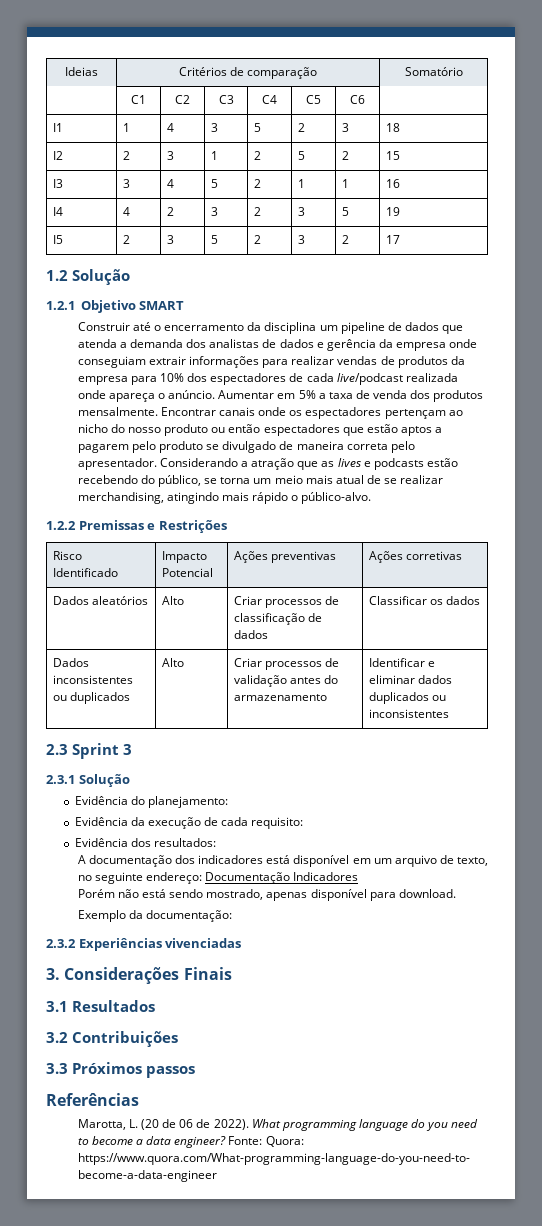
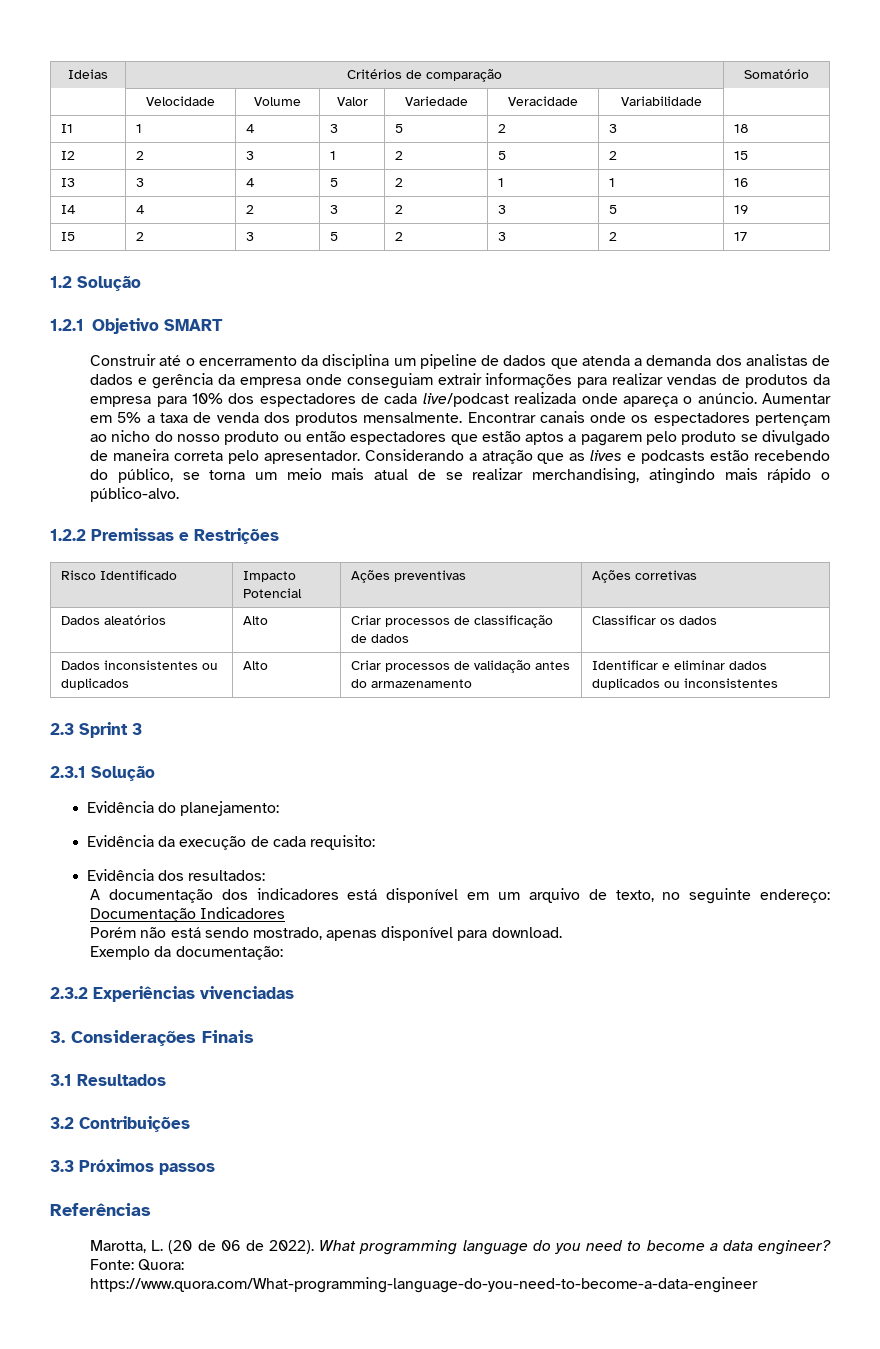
[131,95,146,104] [175,95,190,104] [218,95,234,104] [262,95,277,104] [306,95,321,104] [350,95,365,104] C1 | C2 | C3 | C4 | C5 | C6 -> [146,96,215,106] [254,97,301,106] [336,97,368,106] [404,96,468,106] [508,96,578,106] [620,96,702,106] Velocidade | Volume | Valor | Variedade | Veracidade | Variabilidade

